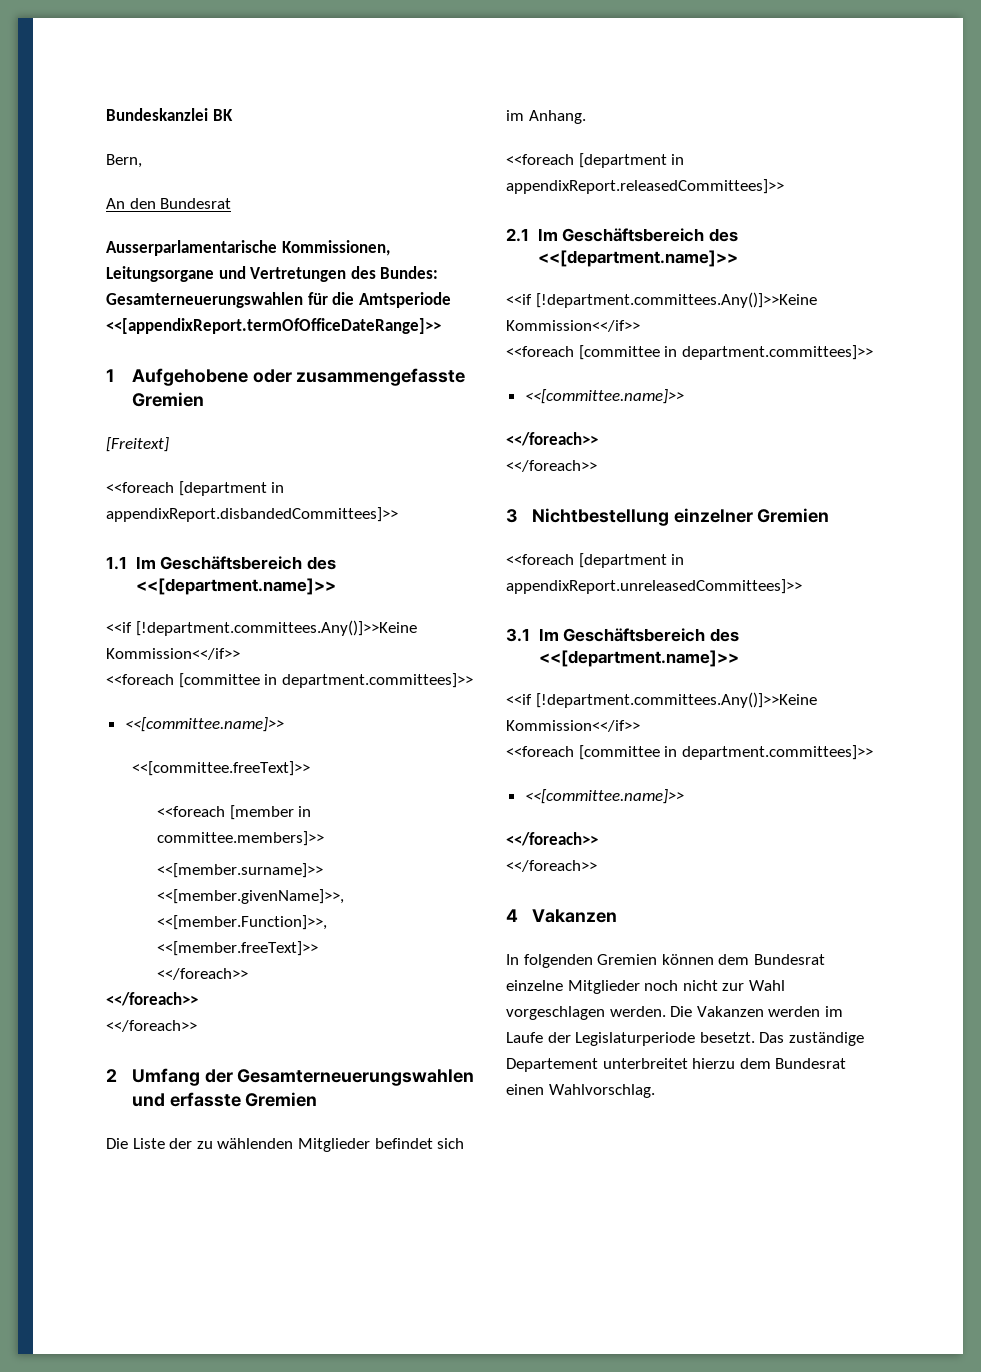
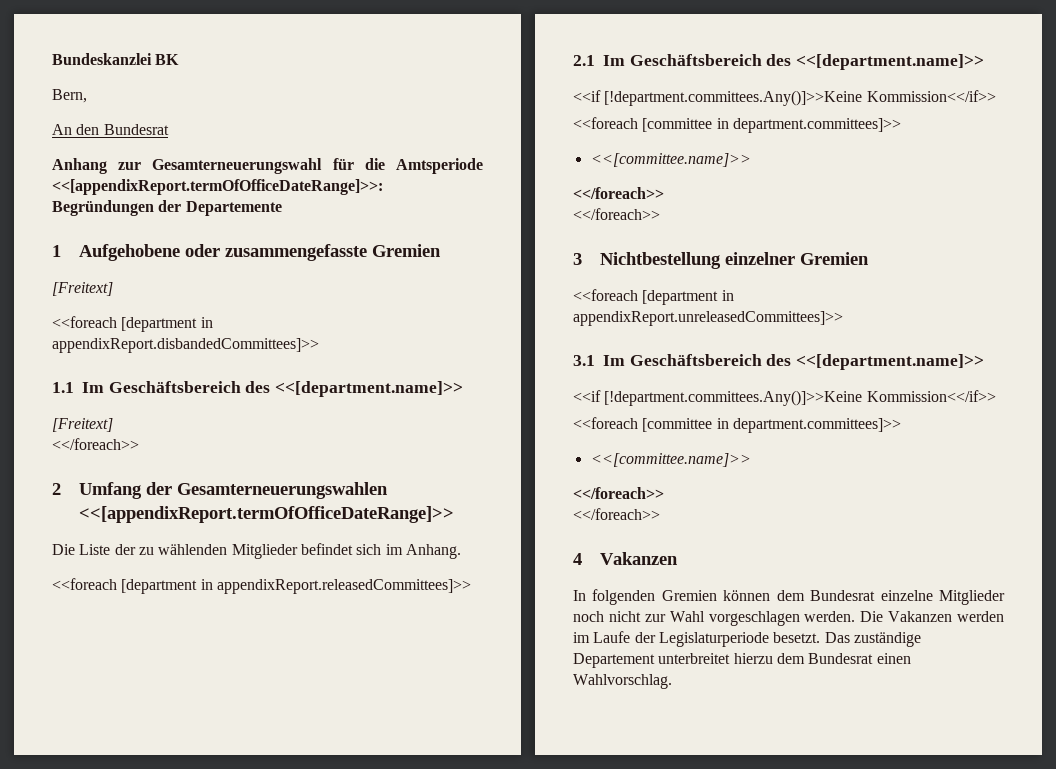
[106,240,390,256] [106,266,439,282] [106,292,451,308] [106,318,441,334] Ausserparlamentarische Kommissionen, Leitungsorgane und Vertretungen des Bundes: Gesamterneuerungswahlen für die Amtsperiode <<[appendixReport.termOfOfficeDateRange]>> -> [52,158,483,174] [52,179,383,195] [52,200,282,216] Anhang zur Gesamterneuerungswahl für die Amtsperiode <<[appendixReport.termOfOfficeDateRange]>>: Begründungen der Departemente
[106,620,417,636] [106,648,240,660] [106,673,473,688] [124,717,284,732] [131,761,310,776] [157,805,312,820] [157,831,325,846] [157,863,324,878] [157,889,345,904] [157,915,328,930] [157,941,319,956] [157,968,249,980] [106,992,198,1006] <<if [!department.committees.Any()]>>Keine Kommission<</if>> // <<foreach [committee in department.committees]>> // <<[committee.name]>> // <<[committee.freeText]>> // <<foreach [member in committee.members]>> // <<[member.surname]>> <<[member.givenName]>>, <<[member.Function]>>, <<[member.freeText]>> // <</foreach>> // <</foreach>> -> [52,418,113,432] [Freitext]
[131,1092,318,1107] und erfasste Gremien -> [79,506,455,523] <<[appendixReport.termOfOfficeDateRange]>>

